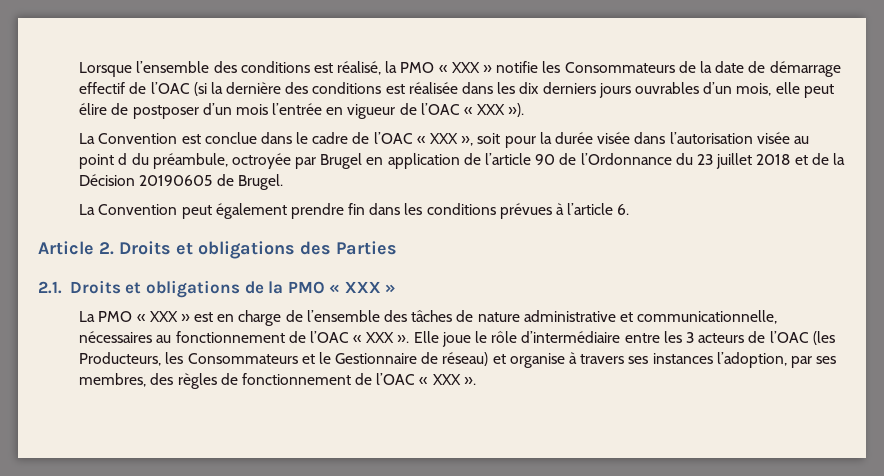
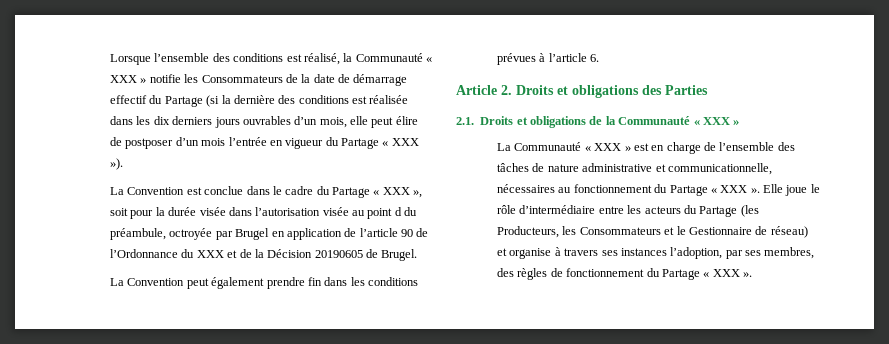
[400,62,435,73] PMO -> [355,53,423,62] Communauté
[129,82,190,94] de l’OAC -> [149,95,203,107] du Partage
[399,103,460,115] de l’OAC -> [325,137,380,149] du Partage
[352,132,413,144] de l’OAC -> [316,186,371,198] du Partage
[696,153,791,169] 23 juillet 2018 -> [196,250,224,258] XXX
[287,281,325,294] PMO -> [618,116,691,125] Communauté
[98,311,133,322] PMO -> [514,142,582,151] Communauté
[288,331,349,343] de l’OAC -> [654,184,708,196] du Partage
[685,331,809,343] 3 acteurs de l’OAC -> [644,205,738,217] acteurs du Partage
[355,373,416,385] de l’OAC -> [646,268,700,280] du Partage

